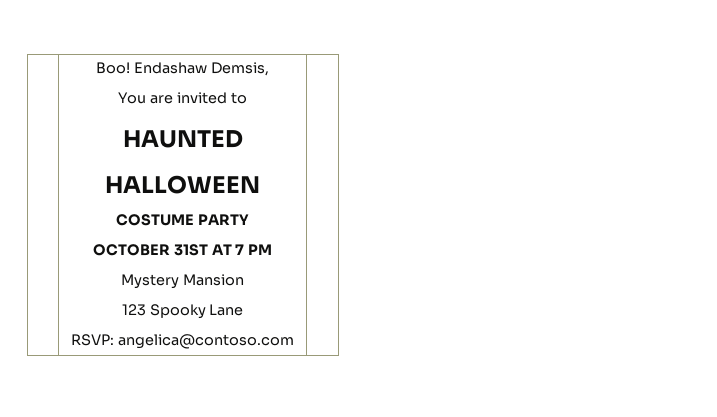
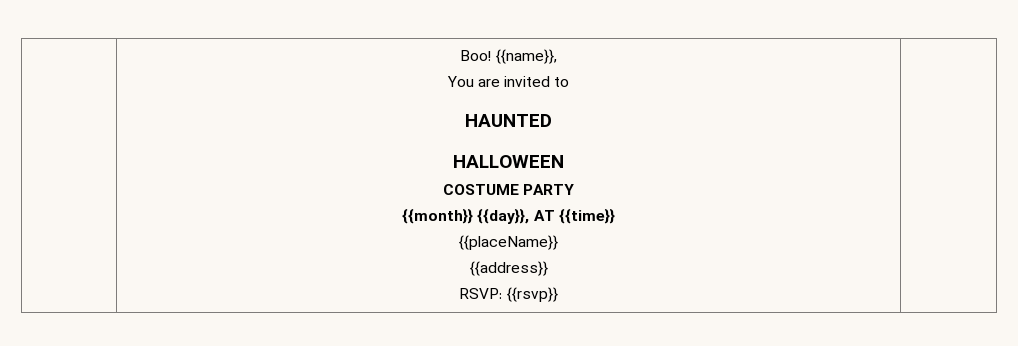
[134,62,269,76] Endashaw Demsis, -> [495,49,557,64] {{name}},
[92,244,273,256] [121,274,244,289] [121,304,244,319] OCTOBER 31ST AT 7 PM // Mystery Mansion // 123 Spooky Lane -> [402,208,615,224] [459,235,558,250] [469,261,548,276] {{month}} {{day}}, AT {{time}} // {{placeName}} // {{address}}
[117,334,294,349] angelica@contoso.com -> [506,287,558,302] {{rsvp}}

